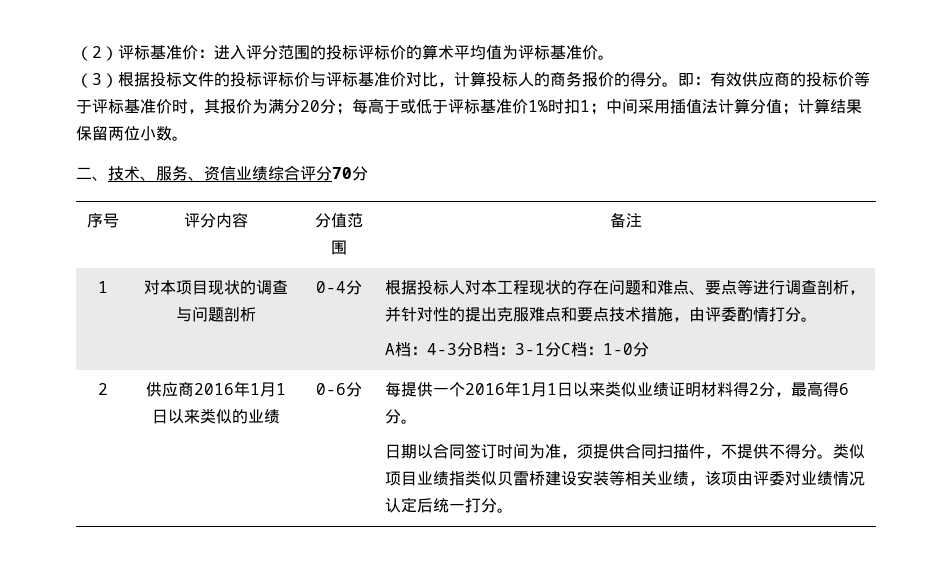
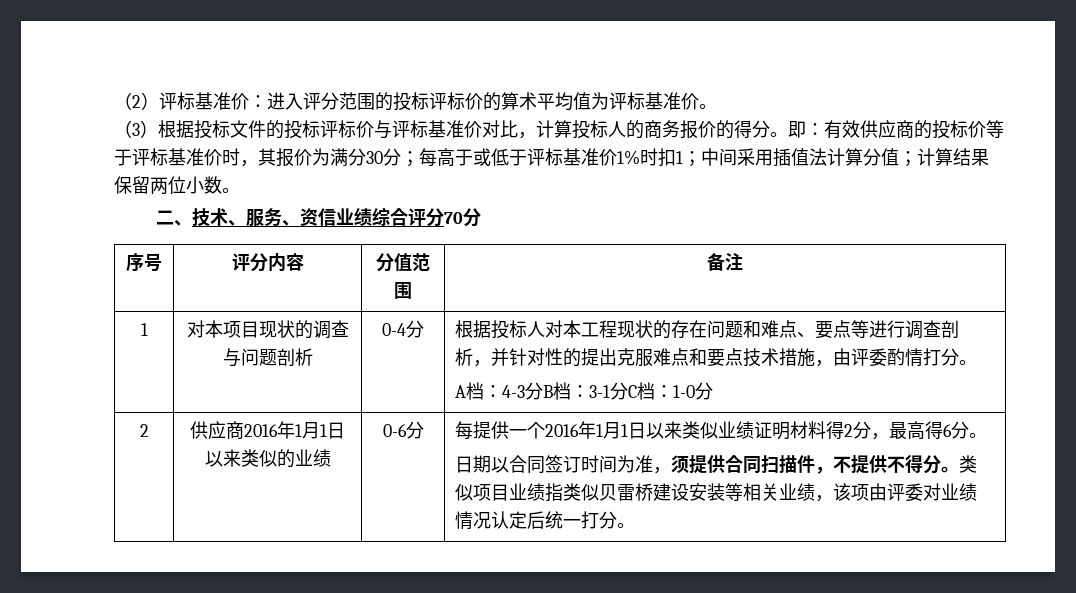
[300,100,320,112] 20 -> [366,151,383,164] 30

